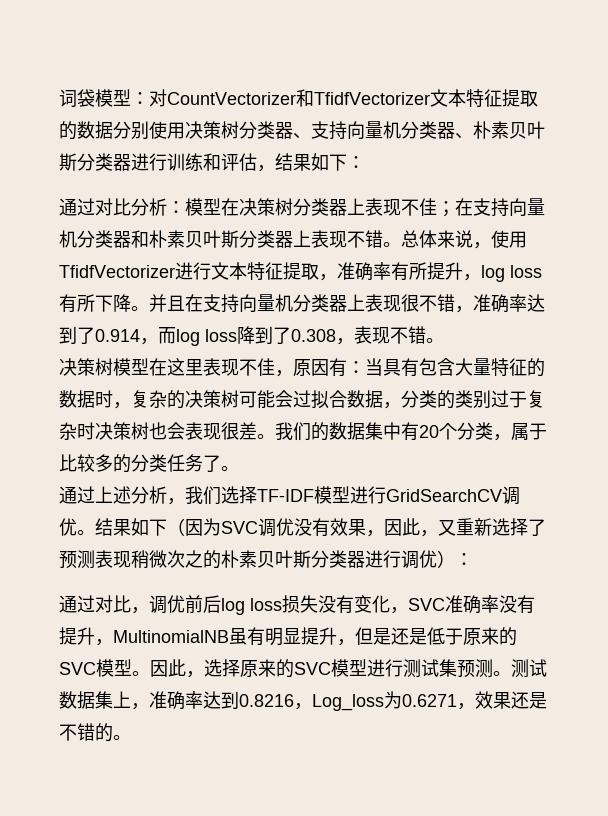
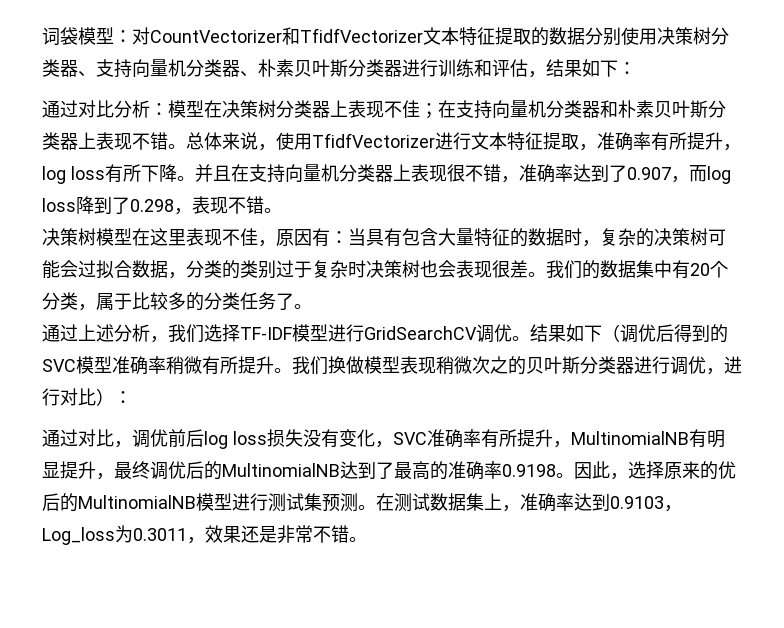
[95,329,140,342] 0.914 -> [626,167,671,180] 0.907
[291,329,336,342] 0.308 -> [130,199,174,212] 0.298
[185,518,546,537] [59,550,95,569] 因为SVC调优没有效果，因此，又重新选择了预测 -> [620,324,728,343] [42,356,400,375] 调优后得到的SVC模型准确率稍微有所提升。我们换做模型
[221,550,257,568] 朴素 -> (526, 365) none
(437, 559) none -> [706,356,742,375] [42,388,96,406] ，进行对比
[499,595,535,614] 没有 -> [480,429,517,448] 有所
[229,628,247,645] 虽 -> (689, 438) none
[355,627,517,646] [59,659,132,677] 但是还是低于原来的SVC模型 -> [114,461,556,480] 最终调优后的MultinomialNB达到了最高的准确率0.9198
[294,662,331,675] SVC -> [718,461,736,479] [42,493,196,512] 优后的MultinomialNB
(511, 673) none -> [376,493,394,511] 在
[239,694,294,707] 0.8216 -> [610,496,664,509] 0.9103
[402,694,457,707] 0.6271 -> [133,528,187,541] 0.3011
[59,723,113,742] 不错的 -> [277,525,349,543] 非常不错

